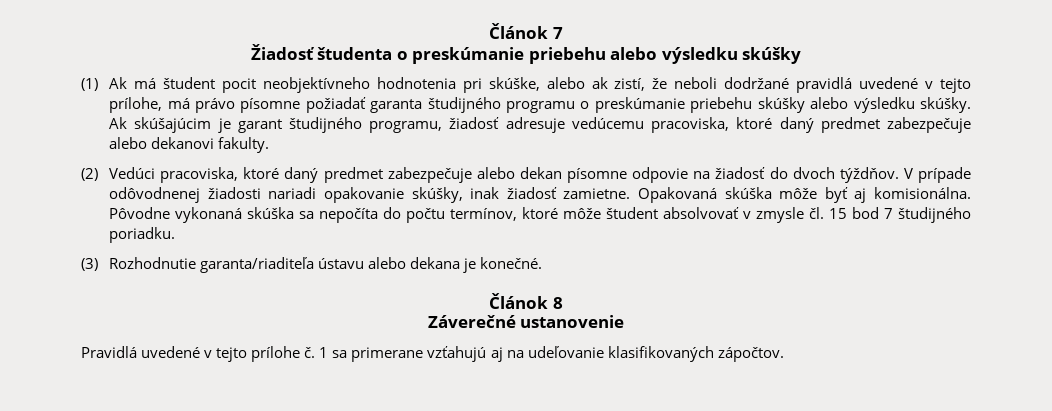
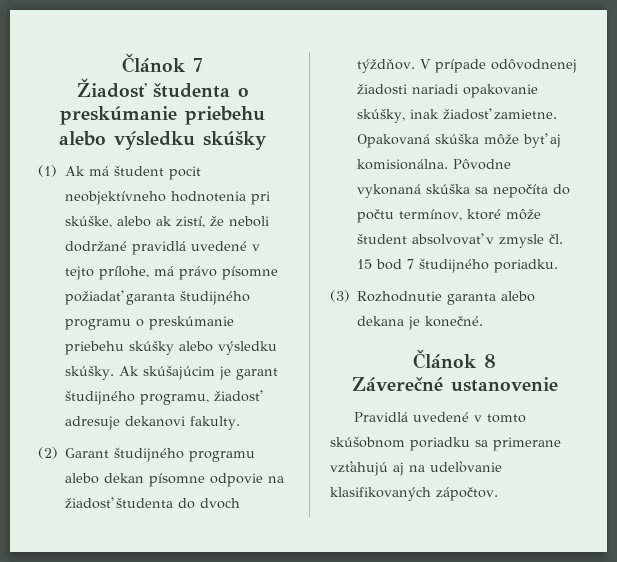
[571,117,972,133] [109,137,270,153] [81,167,472,183] vedúcemu pracoviska, ktoré daný predmet zabezpečuje alebo dekanovi fakulty. // (2) Vedúci pracoviska, ktoré daný predmet zabezpečuje -> [124,416,240,430] [38,447,256,462] dekanovi fakulty. // (2) Garant študijného programu
(766, 173) none -> [116,497,174,508] študenta
[200,257,365,273] garanta/riaditeľa ústavu -> [447,293,497,305] garanta
[216,346,329,362] tejto prílohe č. 1 -> [487,414,527,423] [330,436,470,451] tomto skúšobnom poriadku

